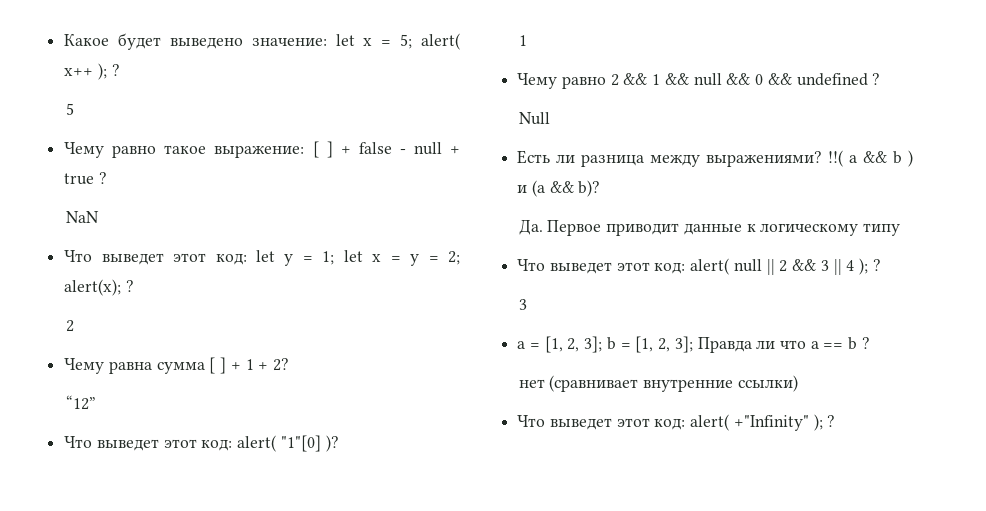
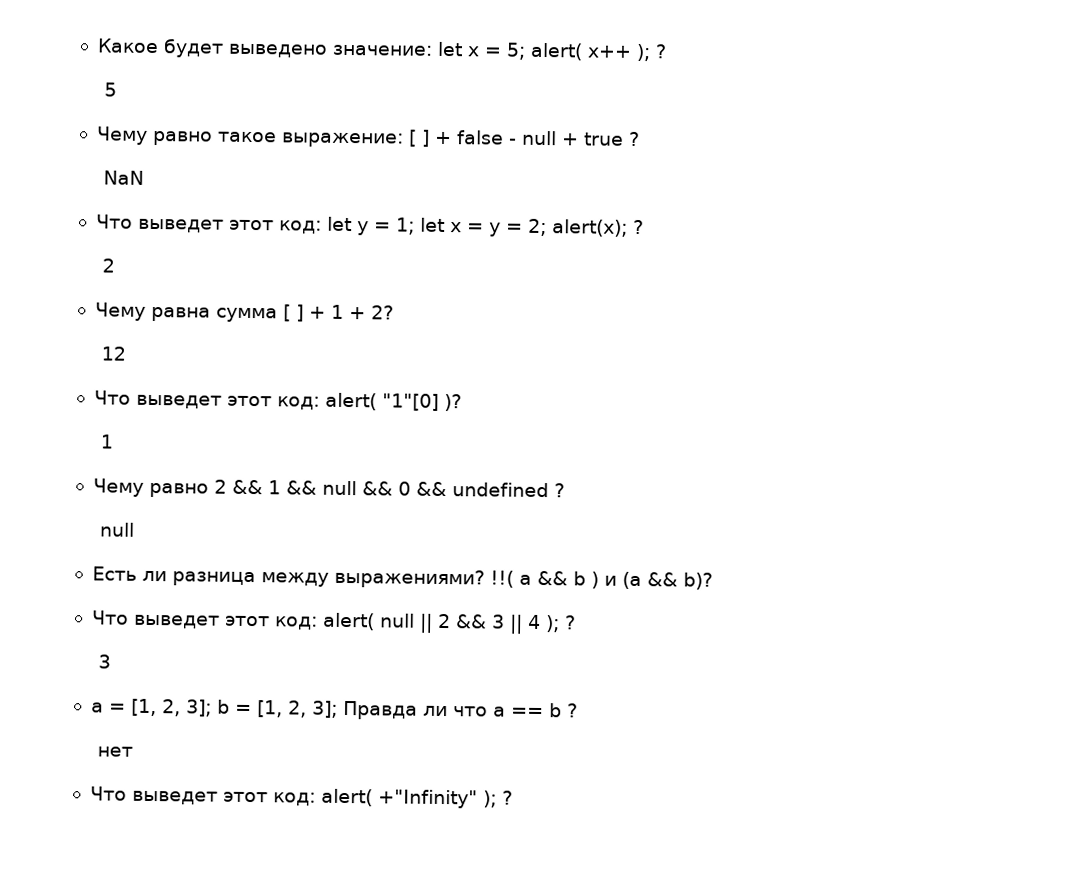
[65,395,96,410] “12” -> [101,346,127,361] 12
[518,112,550,125] Null -> [99,522,136,537] null
[518,219,901,236] // Да. Первое приводит данные к логическому типу -> (713, 581) none
[549,375,798,392] (сравнивает внутренние ссылки) -> (134, 751) none

